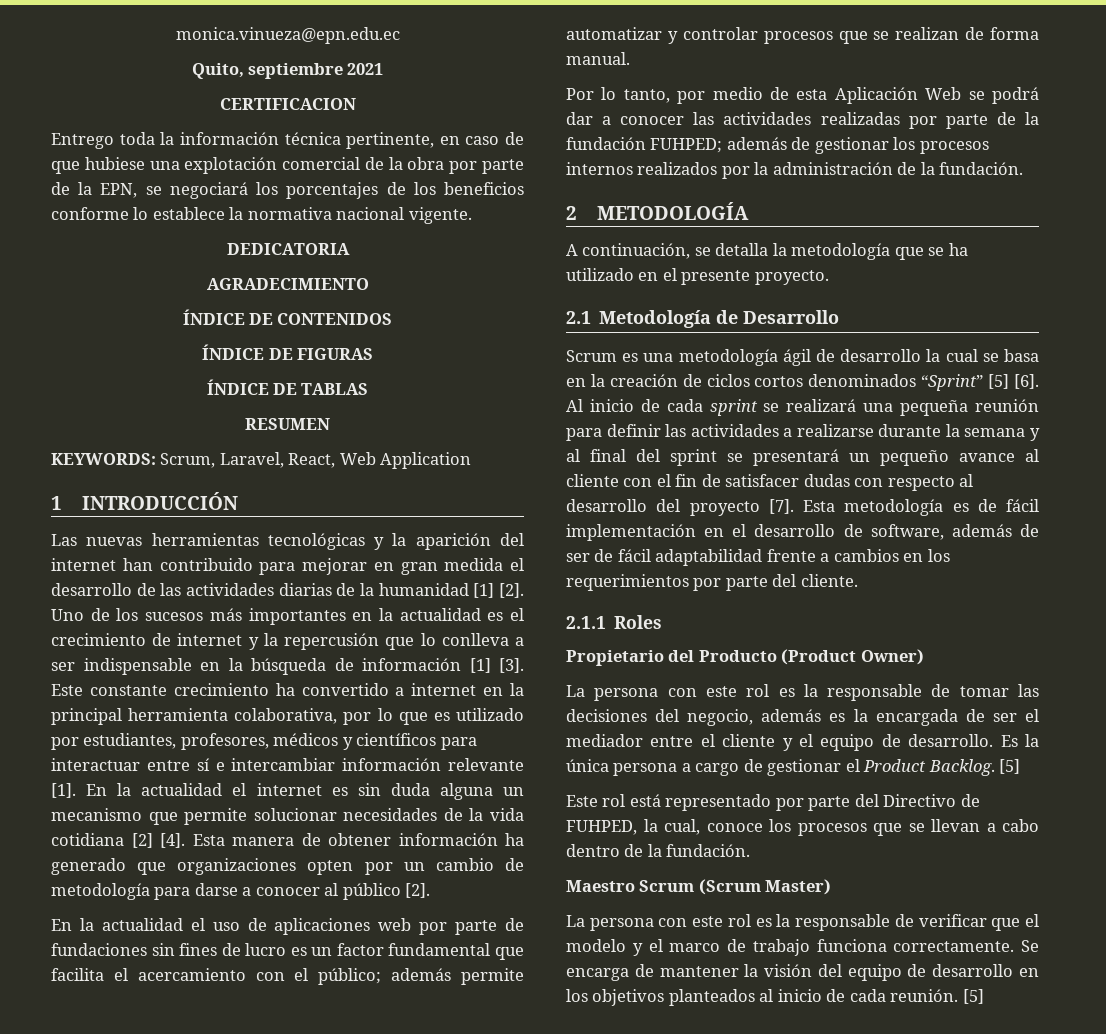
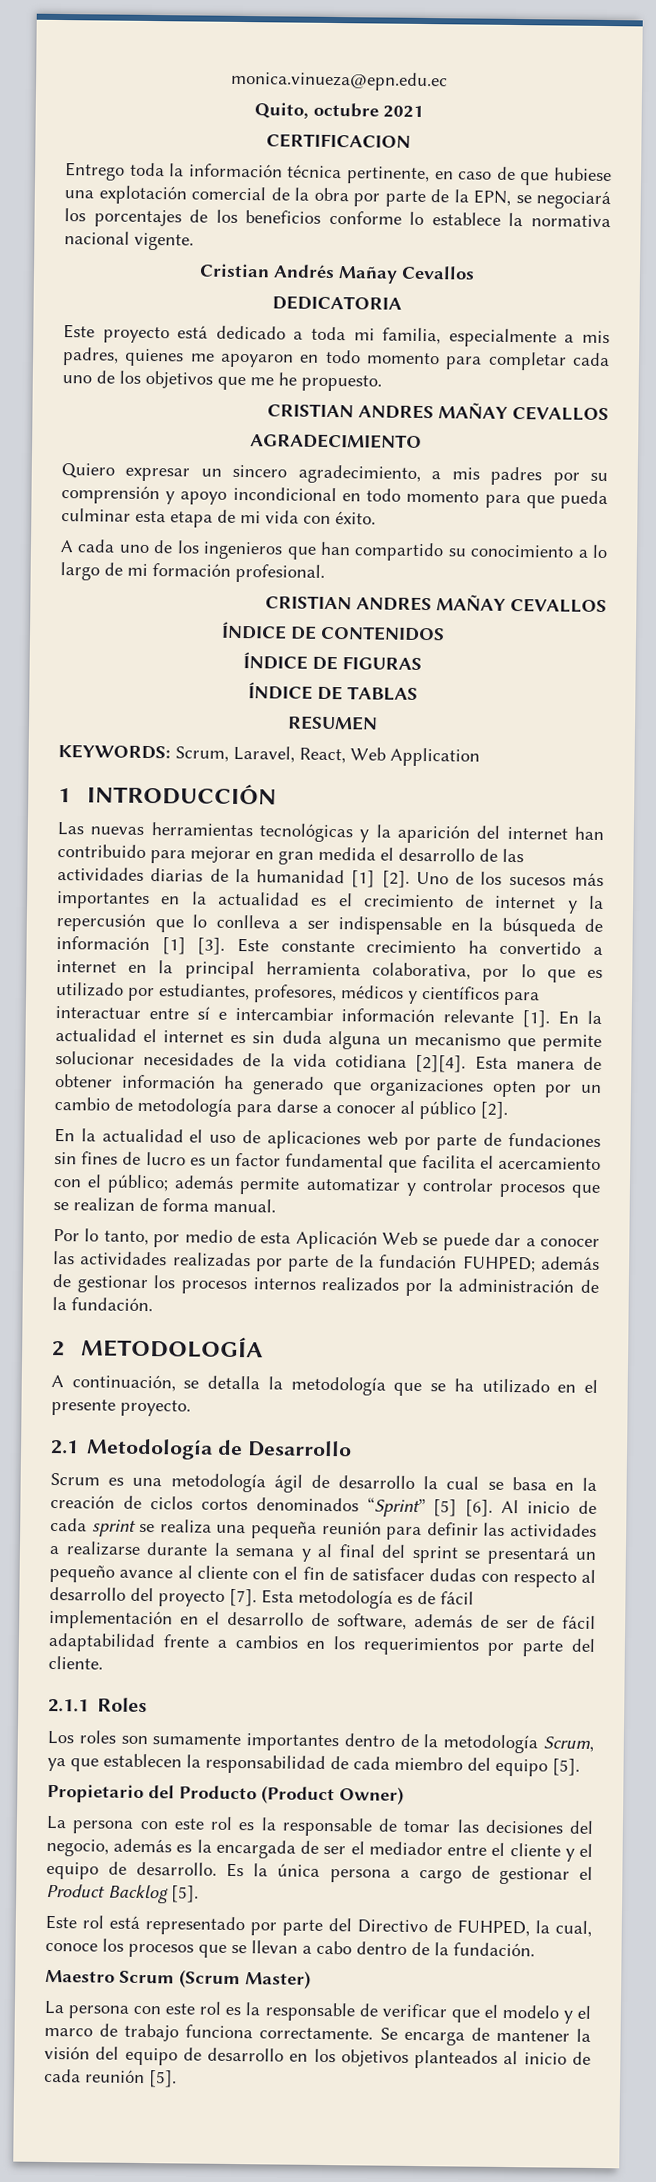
[248,63,343,79] septiembre -> [312,102,379,118] octubre
[226,243,350,255] [206,278,369,290] DEDICATORIA // AGRADECIMIENTO -> [199,263,475,284] [271,295,402,311] [63,324,611,348] [62,347,610,371] [62,370,382,392] [267,402,609,422] [249,433,422,449] [61,463,609,486] [61,485,608,510] [61,508,376,528] [60,539,608,562] [60,562,325,583] [265,594,607,614] Cristian Andrés Mañay Cevallos // DEDICATORIA // Este proyecto está dedicado a toda mi familia, especialmente a mis padres, quienes me apoyaron en todo momento para completar cada uno de los objetivos que me he propuesto. // CRISTIAN ANDRES MAÑAY CEVALLOS // AGRADECIMIENTO // Quiero expresar un sincero agradecimiento, a mis padres por su comprensión y apoyo incondicional en todo momento para que pueda culminar esta etapa de mi vida con éxito. // A cada uno de los ingenieros que han compartido su conocimiento a lo largo de mi formación profesional. // CRISTIAN ANDRES MAÑAY CEVALLOS
[131,833,185,848] [2] [4]. -> [415,1054,467,1073] [2][4].
[992,87,1039,104] podrá -> [442,1232,490,1251] puede
[786,399,857,412] realizará -> [159,1519,212,1534] realiza
(663, 622) none -> [47,1730,594,1754] [47,1753,580,1777] // Los roles son sumamente importantes dentro de la metodología Scrum, ya que establecen la responsabilidad de cada miembro del equipo [5].
[928,759,1021,776] Backlog. [5] -> [108,1884,199,1904] Backlog [5].
[890,989,984,1004] reunión. [5] -> [85,2069,177,2088] reunión [5].

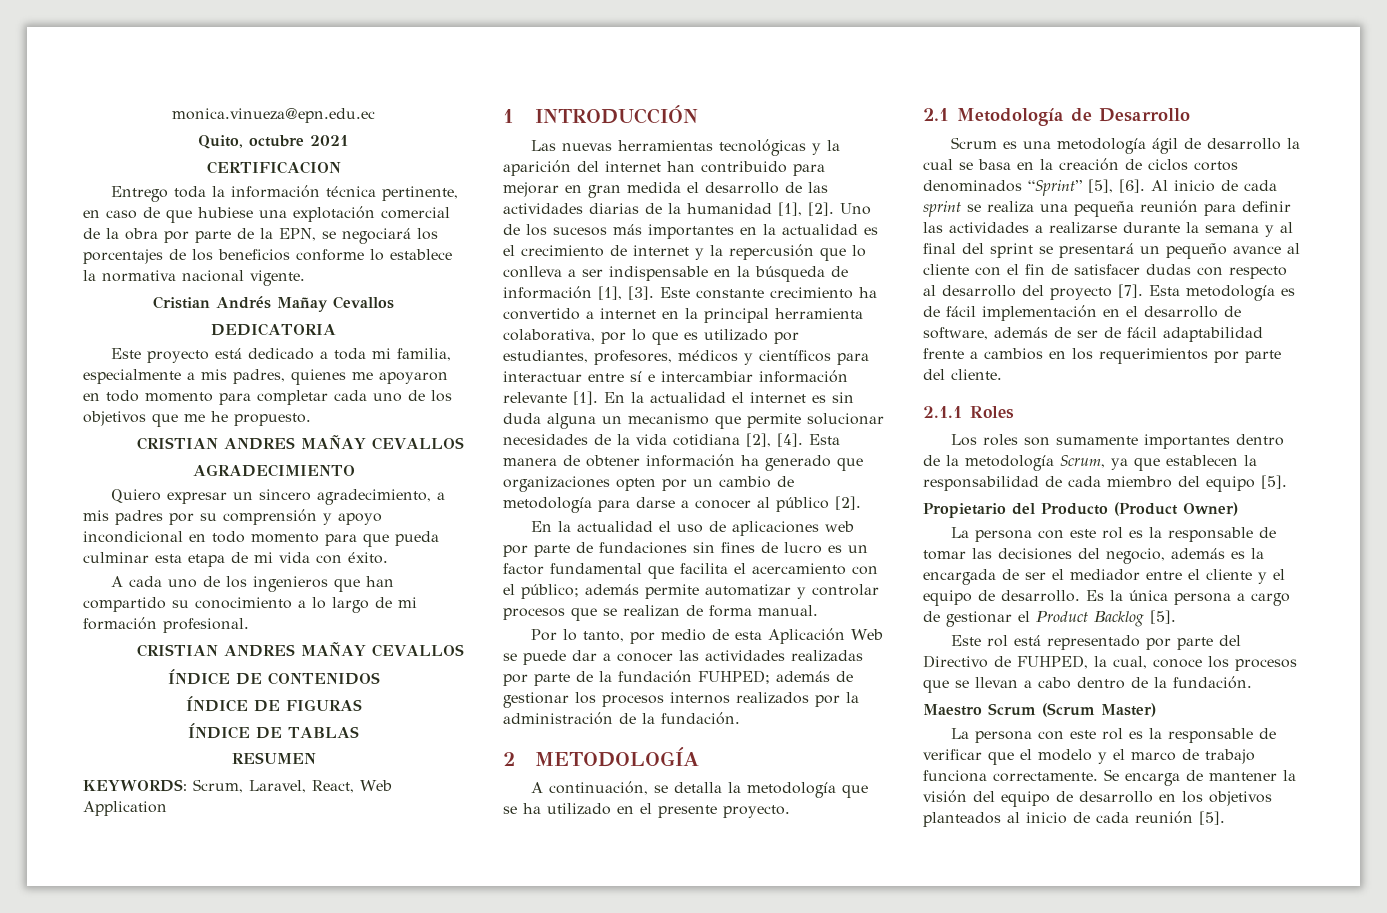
[351,870,376,888] [1] -> [778,202,802,216] [1],
[161,937,186,955] [1] -> [598,286,622,300] [1],
[415,1054,467,1073] [2][4]. -> [746,433,803,447] [2], [4].
[433,1499,458,1517] [5] -> [1088,179,1113,193] [5],

